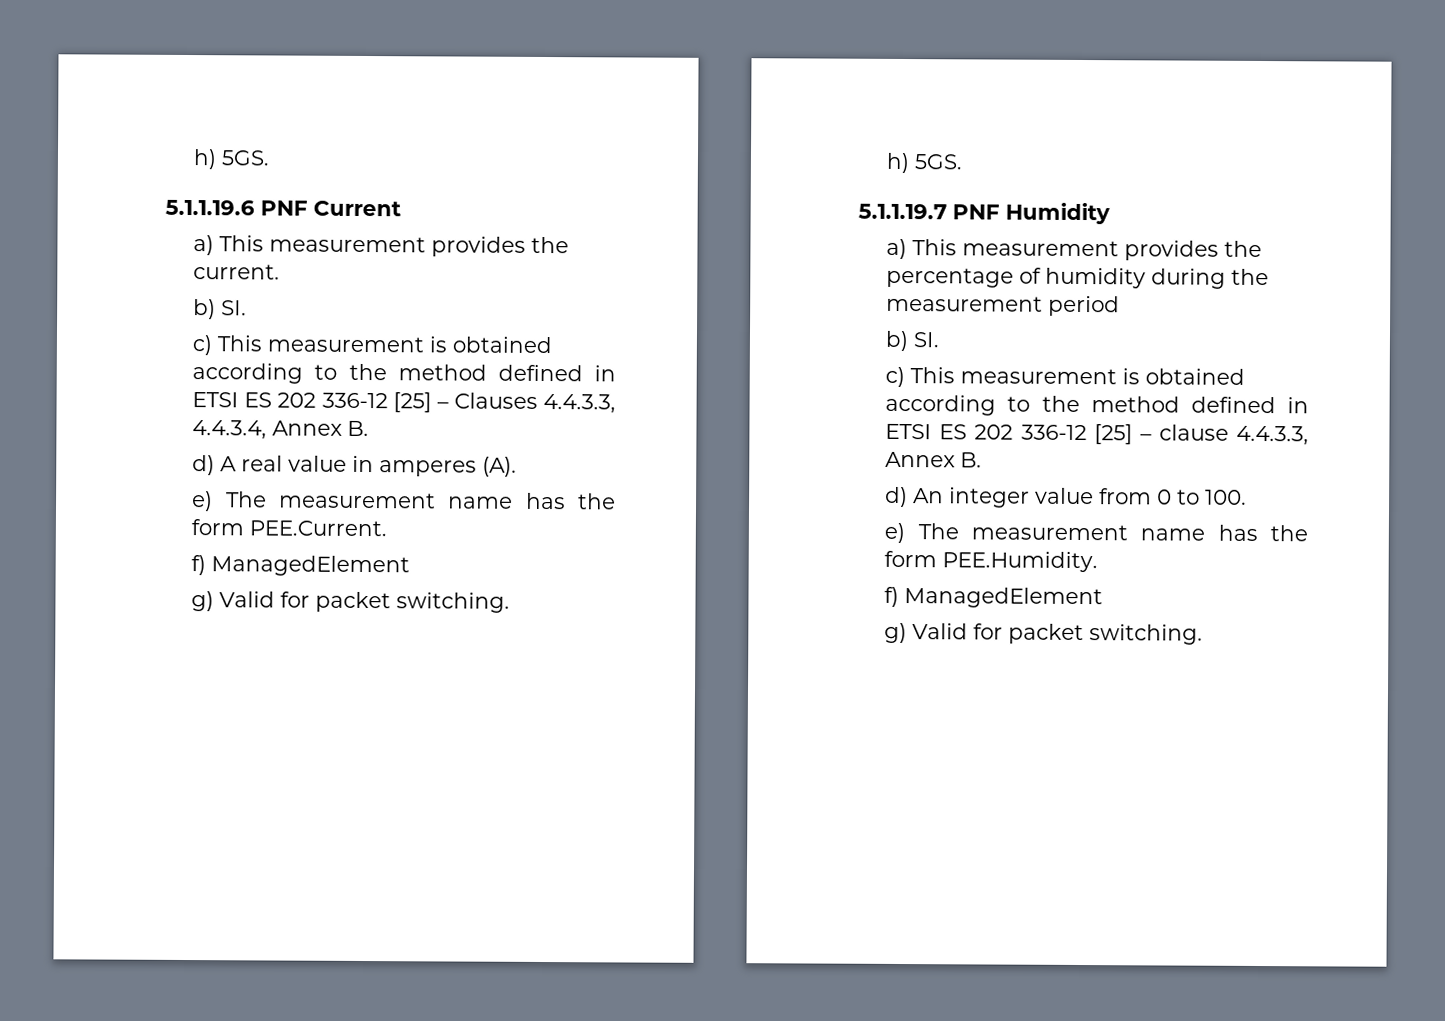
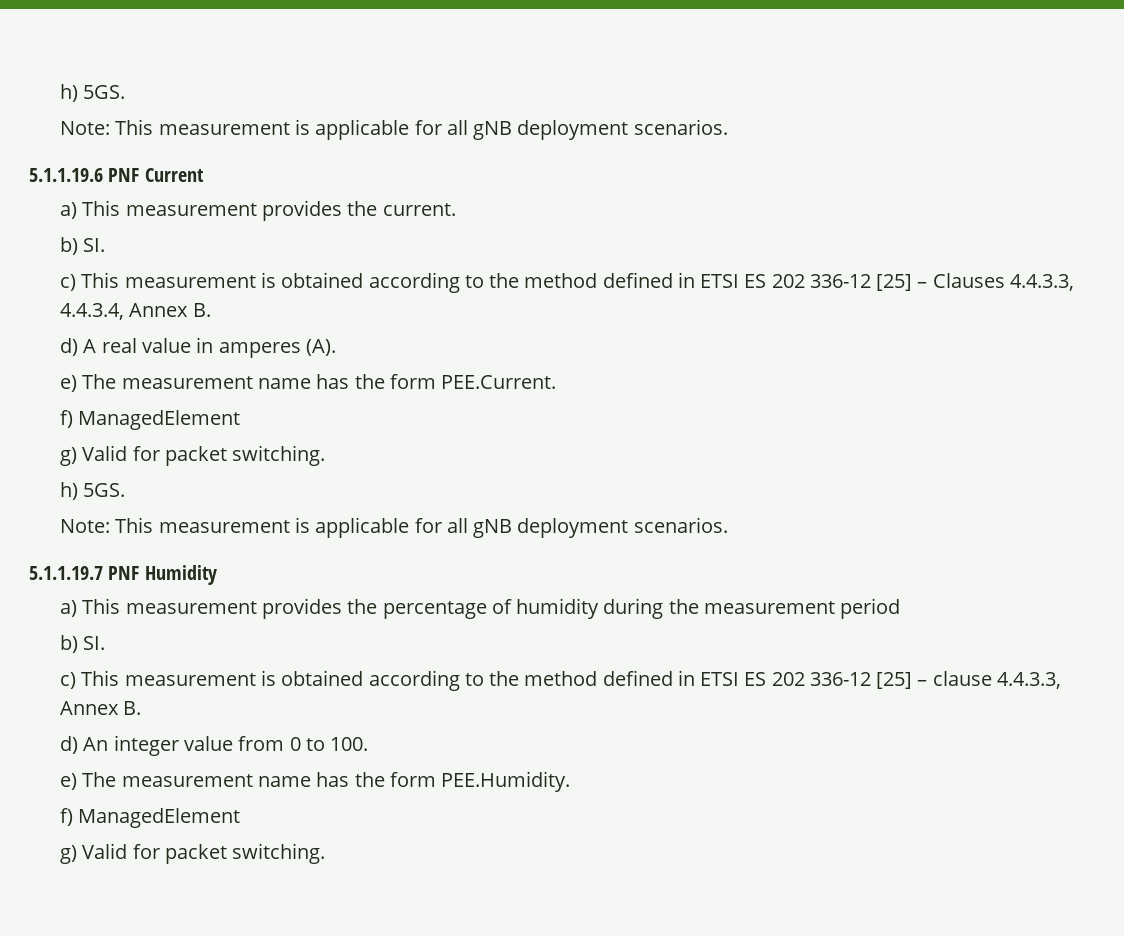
[193,149,271,170] h) 5GS. -> [60,84,126,102] [60,119,728,140] h) 5GS. // Note: This measurement is applicable for all gNB deployment scenarios.
(963, 162) none -> [60,517,728,538] // Note: This measurement is applicable for all gNB deployment scenarios.

